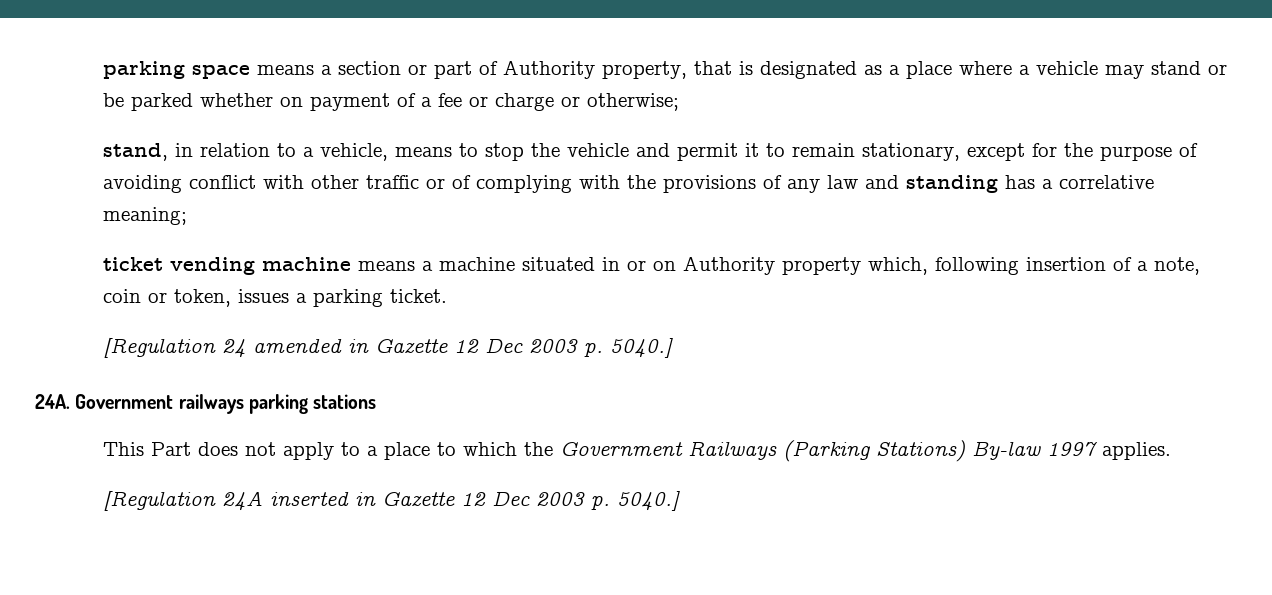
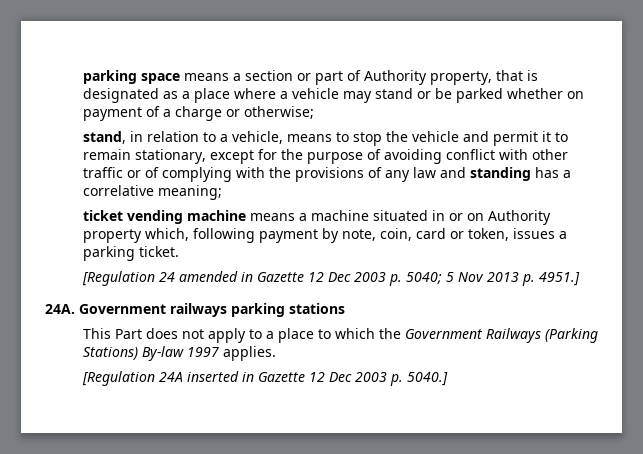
[438,93,489,107] fee or -> (171, 113) none
[1026,257,1201,275] [103,289,142,303] insertion of a note, coin -> [258,228,446,243] payment by note, coin, card
[610,337,674,358] 5040.] -> [405,272,580,286] 5040; 5 Nov 2013 p. 4951.]

